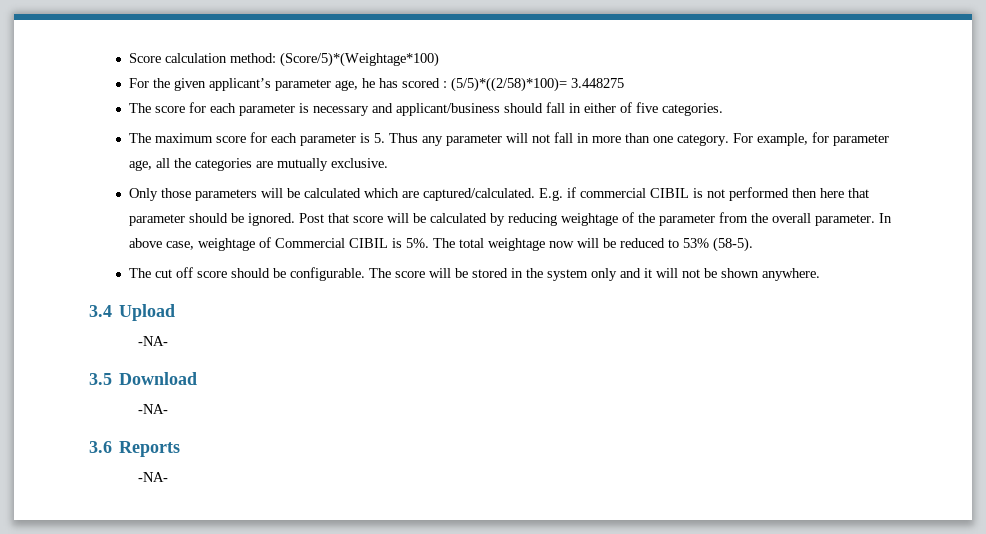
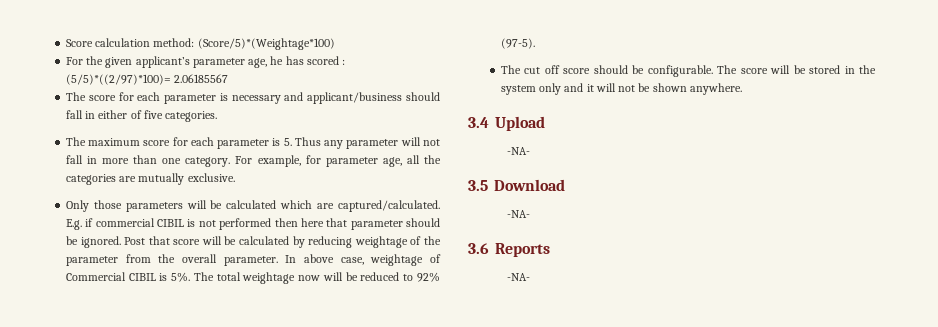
[451,77,625,92] (5/5)*((2/58)*100)= 3.448275 -> [65,74,229,85] (5/5)*((2/97)*100)= 2.06185567
[683,237,754,252] 53% (58-5). -> [417,272,440,282] [500,38,535,49] 92% (97-5).

